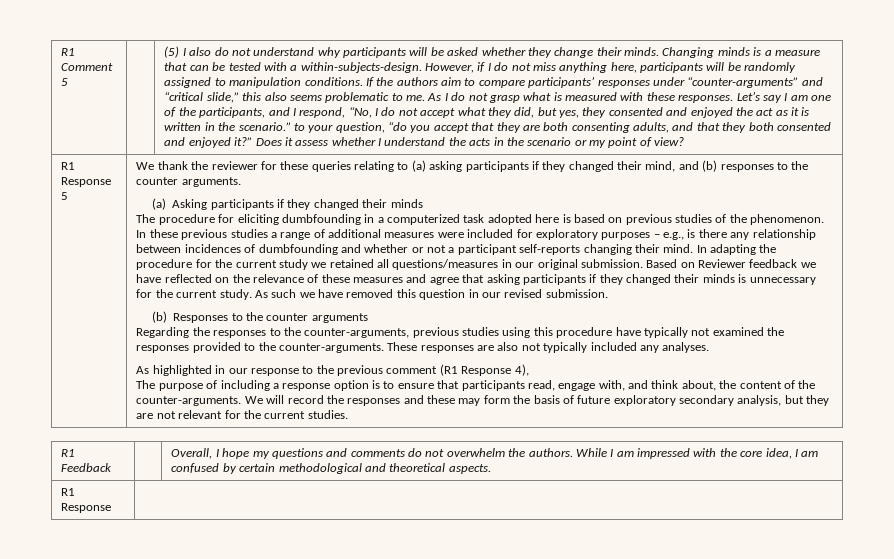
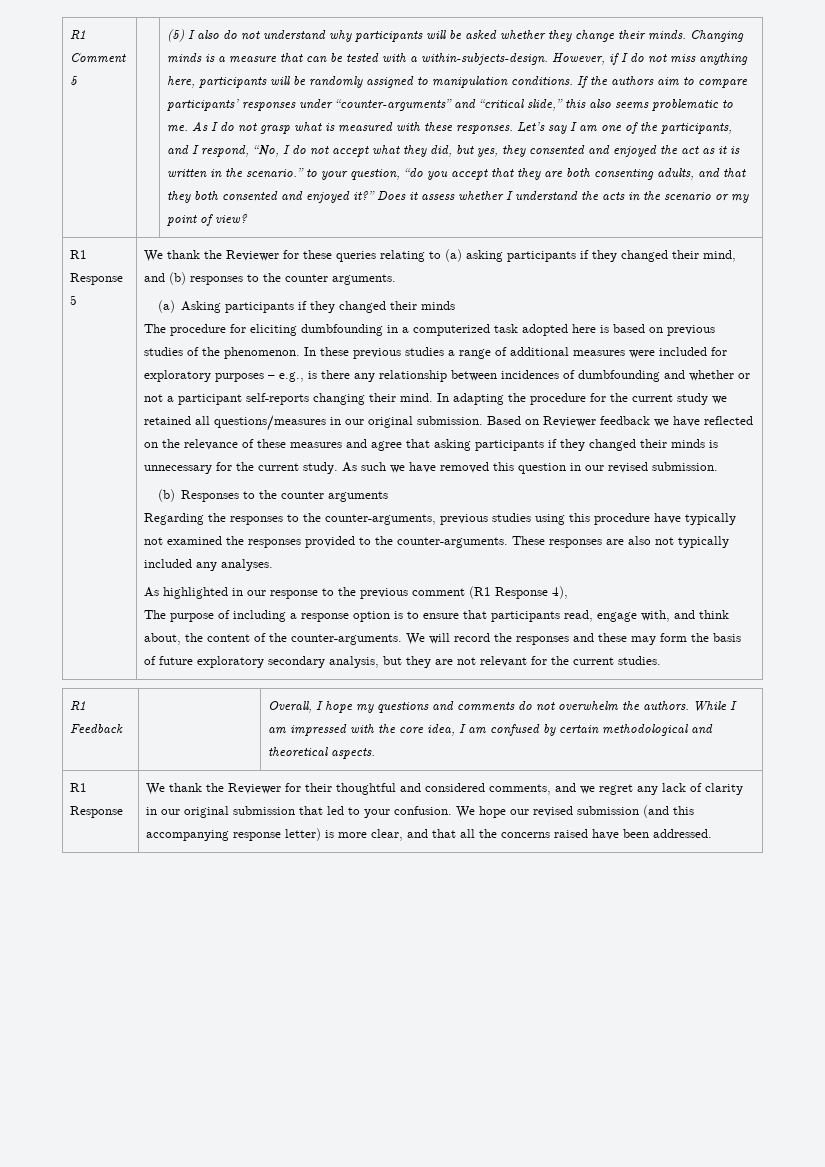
[211,161,258,170] reviewer -> [226,250,280,261] Reviewer
(112, 508) none -> [146,783,744,795] [146,805,695,818] [146,828,713,841] We thank the Reviewer for their thoughtful and considered comments, and we regret any lack of clarity in our original submission that led to your confusion. We hope our revised submission (and this accompanying response letter) is more clear, and that all the concerns raised have been addressed.

